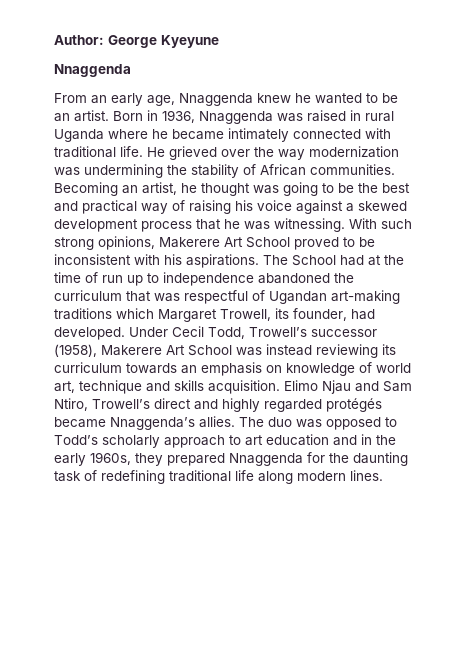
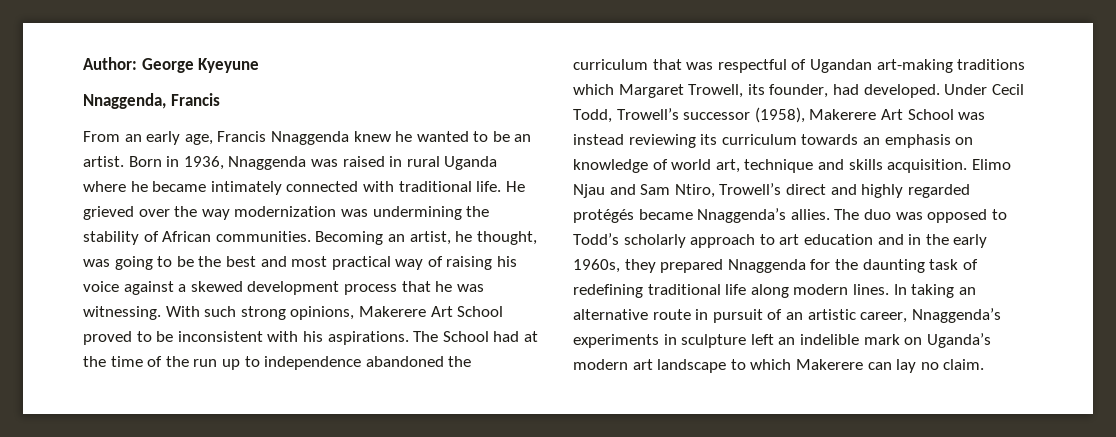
[54,64,131,77] Nnaggenda -> [83,93,220,109] Nnaggenda, Francis
(175, 100) none -> [217,131,267,142] Francis
[201,183,250,196] thought -> [476,231,537,245] thought,
(78, 206) none -> [291,256,328,267] most
(98, 277) none -> [165,356,189,367] the
(383, 475) none -> [893,284,976,298] [573,308,1001,323] [573,333,991,348] [573,359,985,373] In taking an alternative route in pursuit of an artistic career, Nnaggenda’s experiments in sculpture left an indelible mark on Uganda’s modern art landscape to which Makerere can lay no claim.

